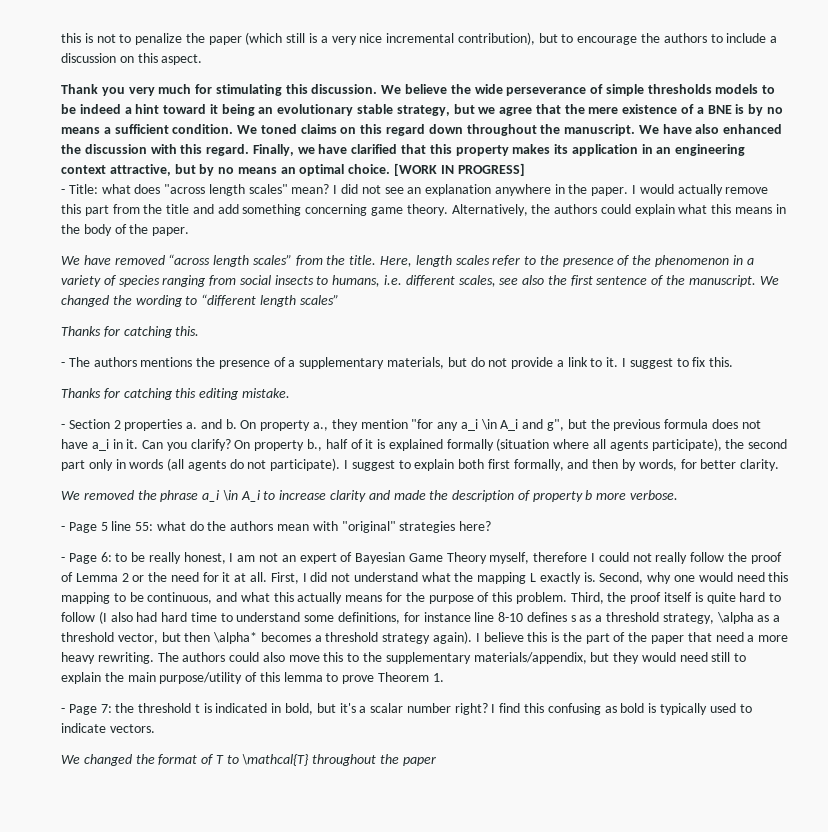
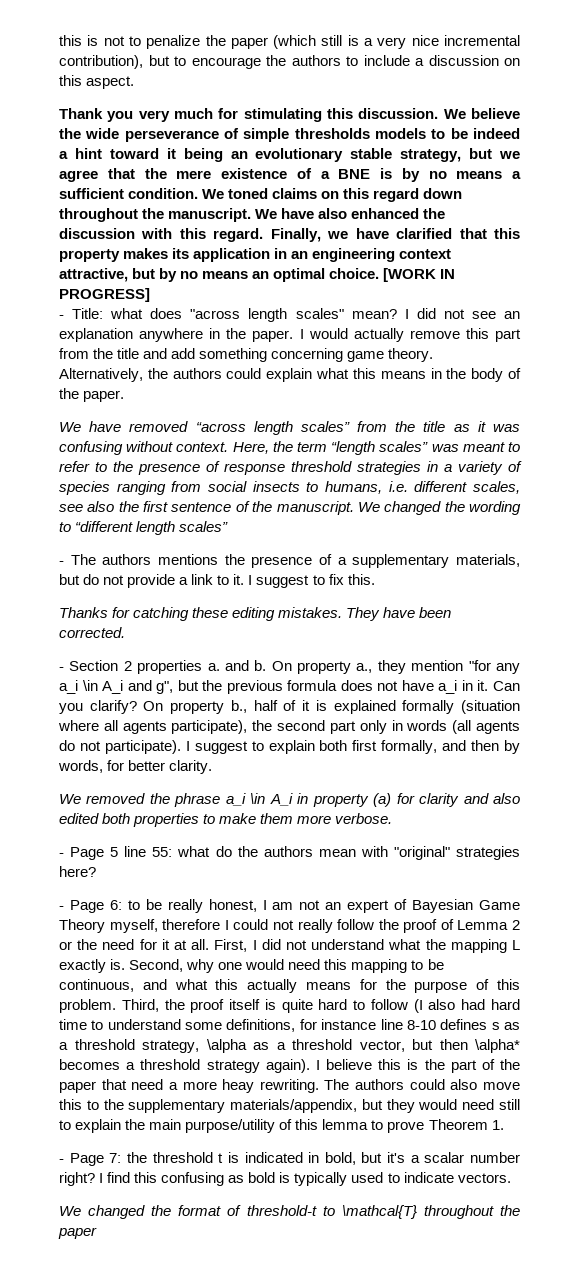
[349,255,490,267] title. Here, length scales -> [423,421,520,432] [59,441,520,455] title as it was confusing without context. Here, the term “length scales” was meant to
[632,255,730,267] the phenomenon -> [224,461,421,475] response threshold strategies
[61,326,200,338] // Thanks for catching this. -> (229, 526) none
[175,388,290,400] this editing mistake. -> [192,607,452,621] [59,627,125,638] these editing mistakes. They have been corrected.
[263,490,593,502] to increase clarity and made the description of property b -> [297,793,520,807] [59,813,294,827] in property (a) for clarity and also edited both properties to make them
[61,652,95,664] heavy -> [222,1079,255,1093] heay
[215,755,224,764] T -> [246,1205,317,1216] threshold-t

